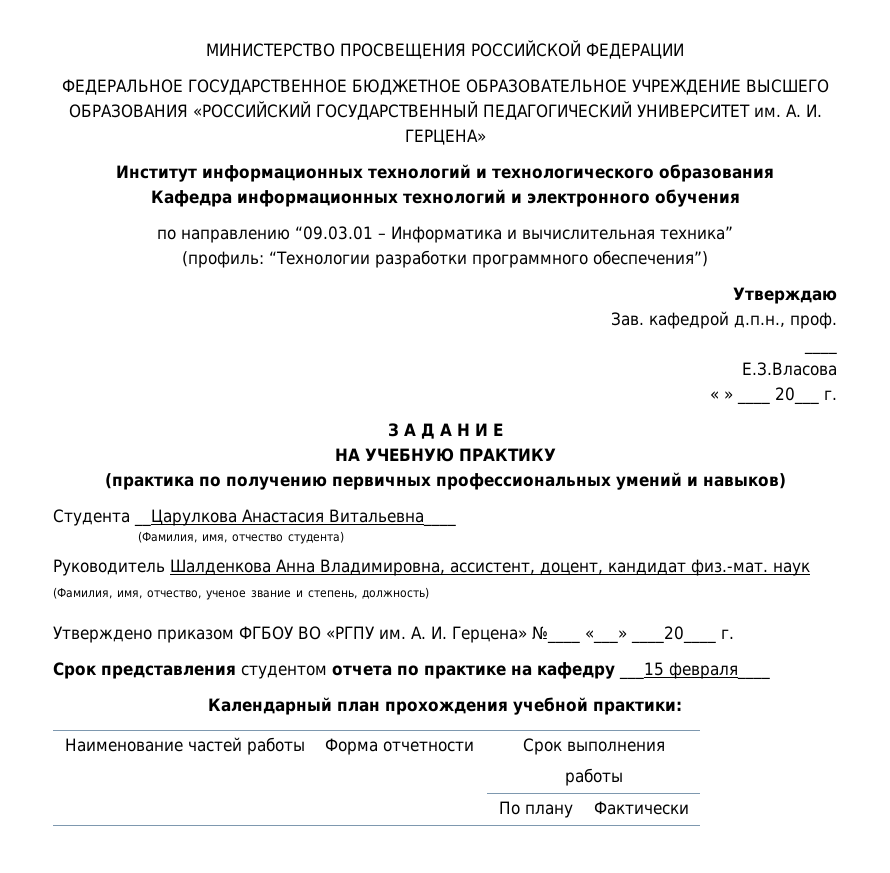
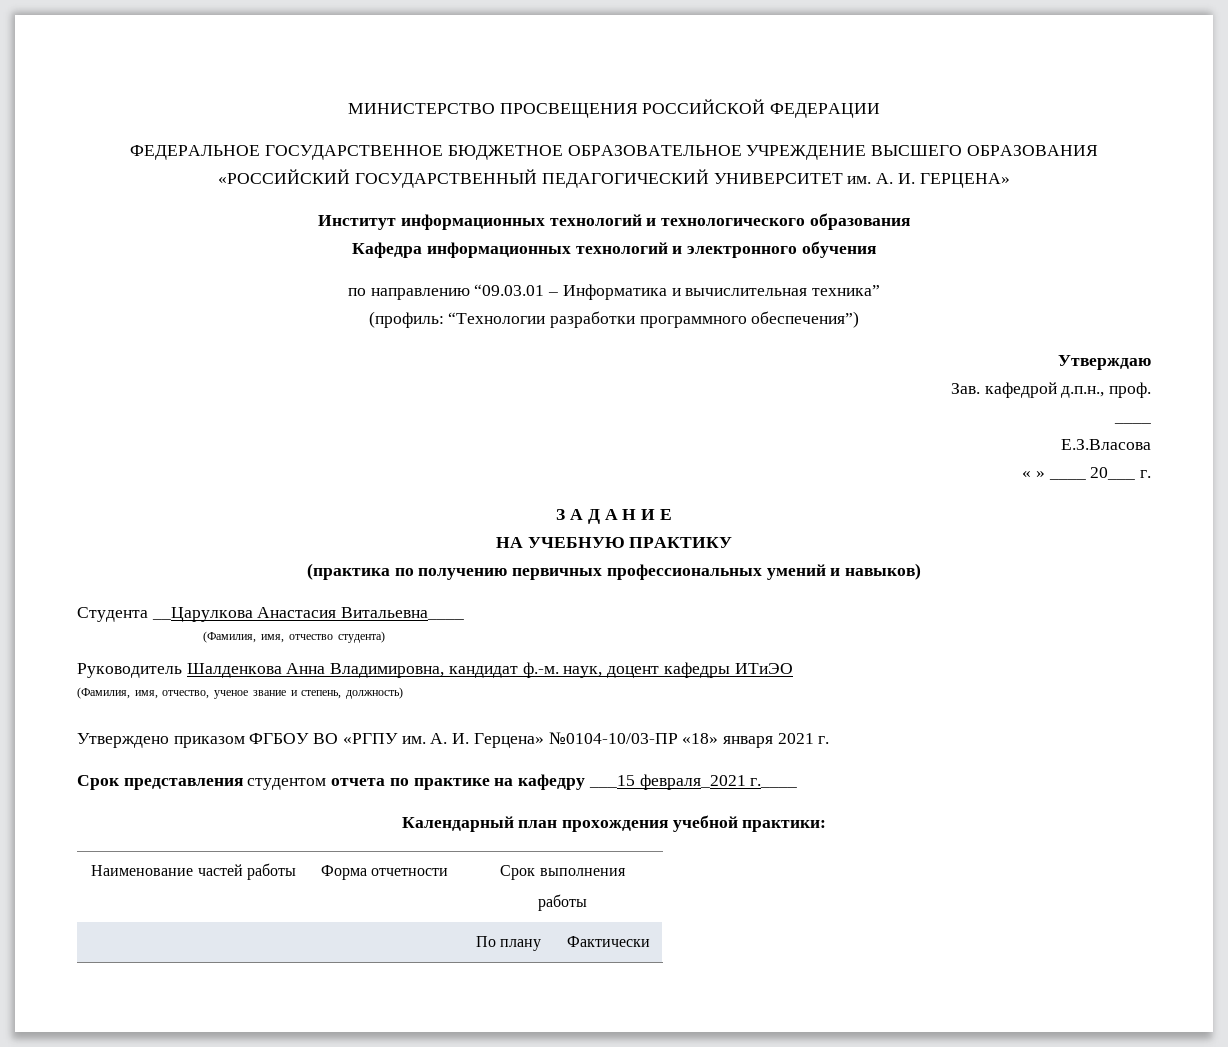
[450,559,810,576] ассистент, доцент, кандидат физ.-мат. наук -> [448,662,793,678] кандидат ф.-м. наук, доцент кафедры ИТиЭО
[532,626,716,644] №____ «___» ____20____ -> [548,732,814,748] №0104-10/03-ПР «18» января 2021
[669,662,770,680] февраля____ -> [639,774,798,790] февраля_2021 г.____

